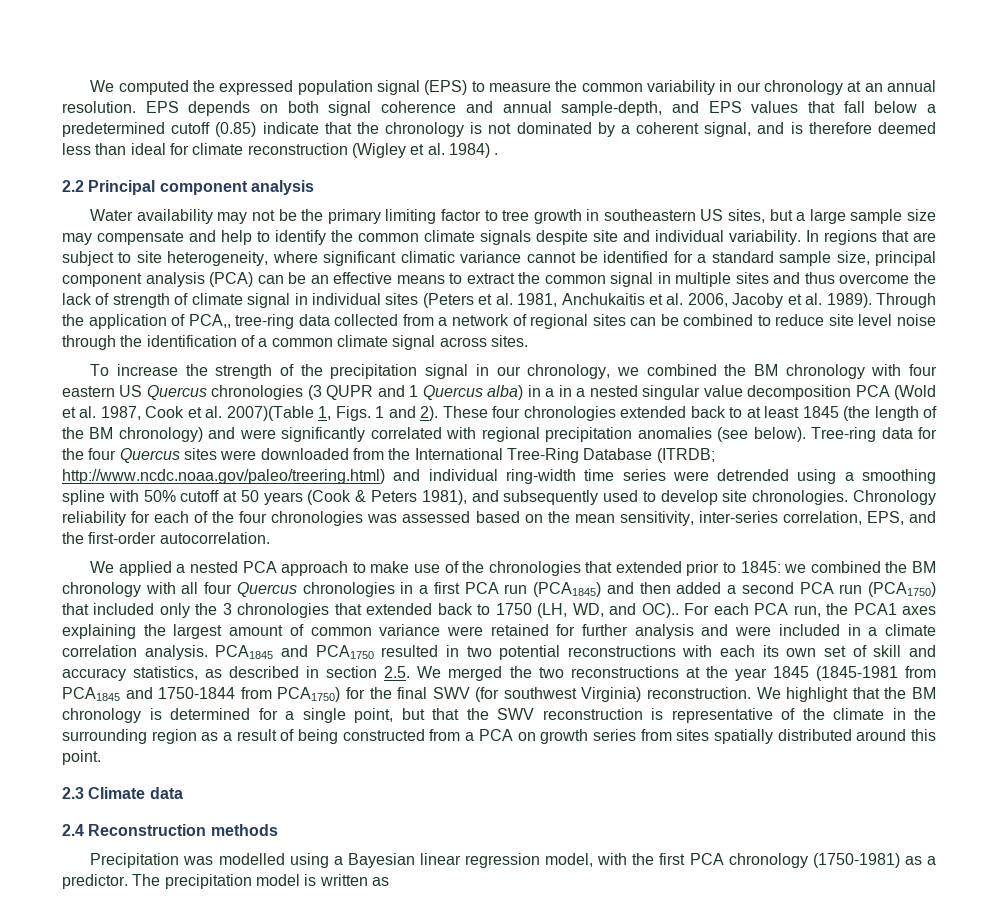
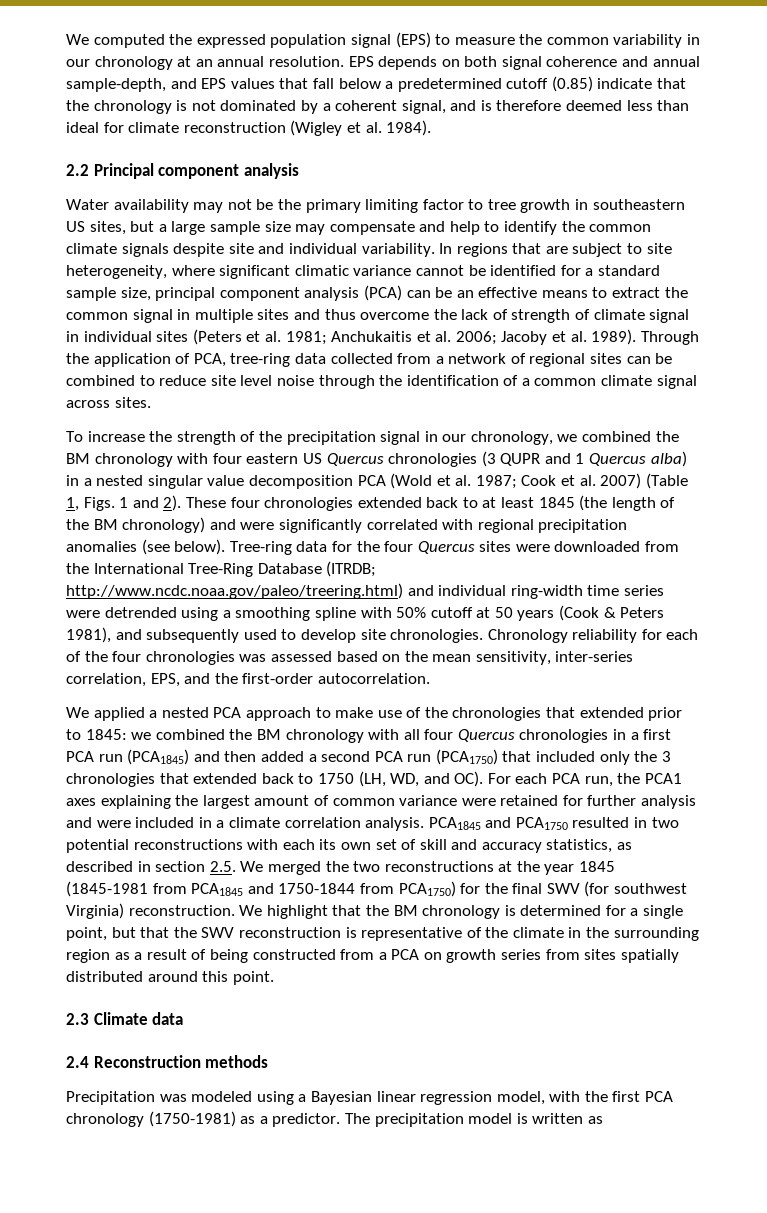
[448,143,499,158] 1984) . -> [386,120,432,136] 1984).
[517,293,558,307] 1981, -> [285,331,327,345] 1981;
[687,293,728,307] 2006, -> [455,331,497,345] 2006;
[188,314,231,328] PCA,, -> [193,353,226,367] PCA,
[558,385,586,397] in a -> (92, 482) none
[100,406,141,420] 1987, -> [475,475,517,489] 1987;
[226,406,314,421] 2007)(Table -> [600,473,688,489] 2007) (Table
[641,603,679,618] OC).. -> [454,771,484,787] OC).
[218,853,285,865] modelled -> [191,1091,253,1102] modeled

